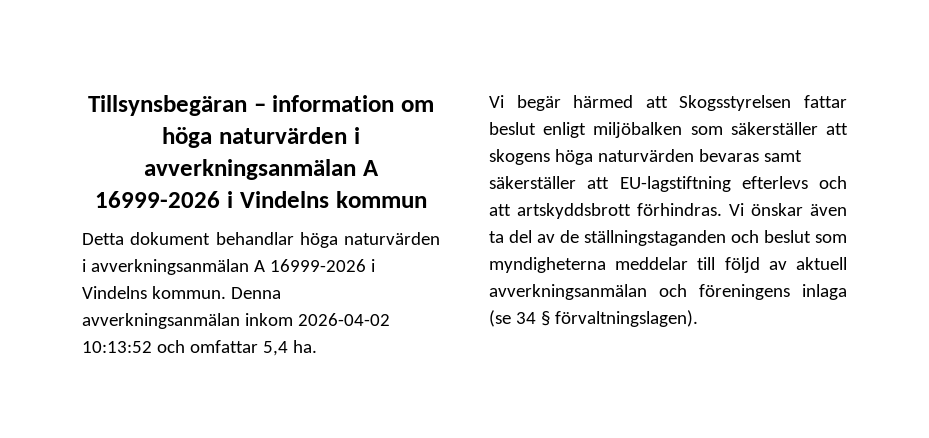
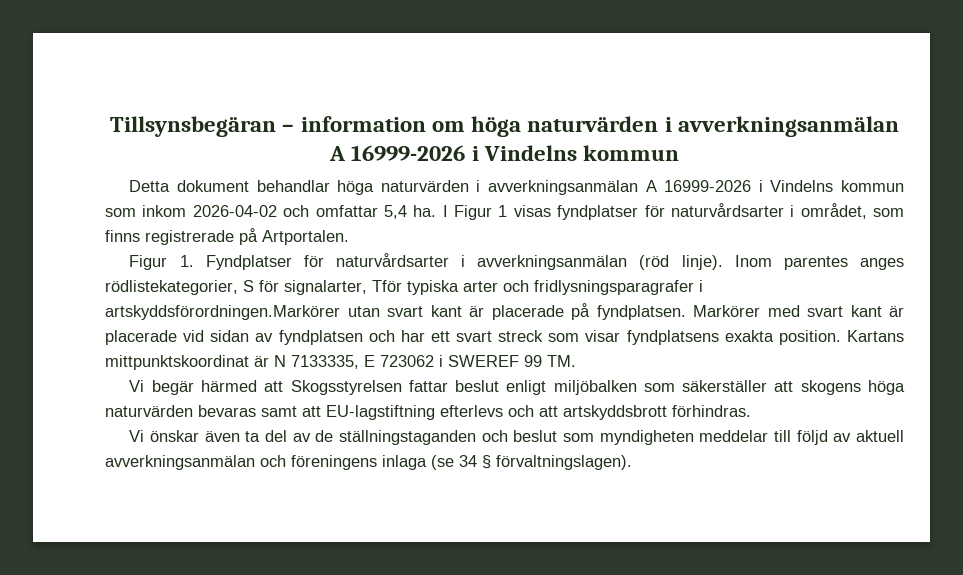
[151,286,281,299] [82,313,240,329] kommun. Denna avverkningsanmälan -> [840,180,904,192] [105,208,136,217] kommun som
[82,341,152,353] 10:13:52 -> (277, 211) none
(317, 346) none -> [442,203,904,220] [105,228,349,245] [129,253,904,270] [105,280,703,295] [105,303,904,320] [105,330,904,345] [105,355,576,370] I Figur 1 visas fyndplatser för naturvårdsarter i området, som finns registrerade på Artportalen. // Figur 1. Fyndplatser för naturvårdsarter i avverkningsanmälan (röd linje). Inom parentes anges rödlistekategorier, S för signalarter, Tför typiska arter och fridlysningsparagrafer i artskyddsförordningen.Markörer utan svart kant är placerade på fyndplatsen. Markörer med svart kant är placerade vid sidan av fyndplatsen och har ett svart streck som visar fyndplatsens exakta position. Kartans mittpunktskoordinat är N 7133335, E 723062 i SWEREF 99 TM.
[489,176,576,189] säkerställer -> (297, 411) none
(722, 209) none -> (751, 411) //
[489,257,606,273] myndigheterna -> [599,430,694,445] myndigheten

